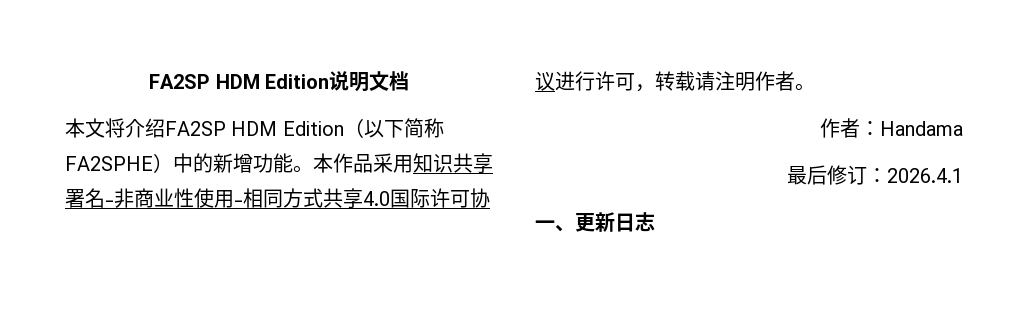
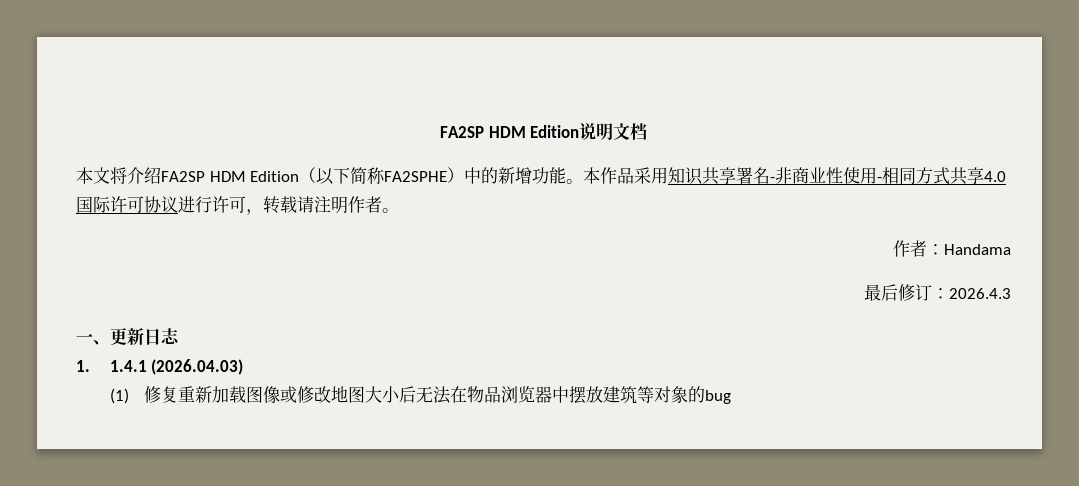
[887,168,963,183] 2026.4.1 -> [949,288,1011,299] 2026.4.3
(655, 222) none -> [76,359,244,375] [109,386,731,404] // 1. 1.4.1 (2026.04.03) // (1)修复重新加载图像或修改地图大小后无法在物品浏览器中摆放建筑等对象的bug

